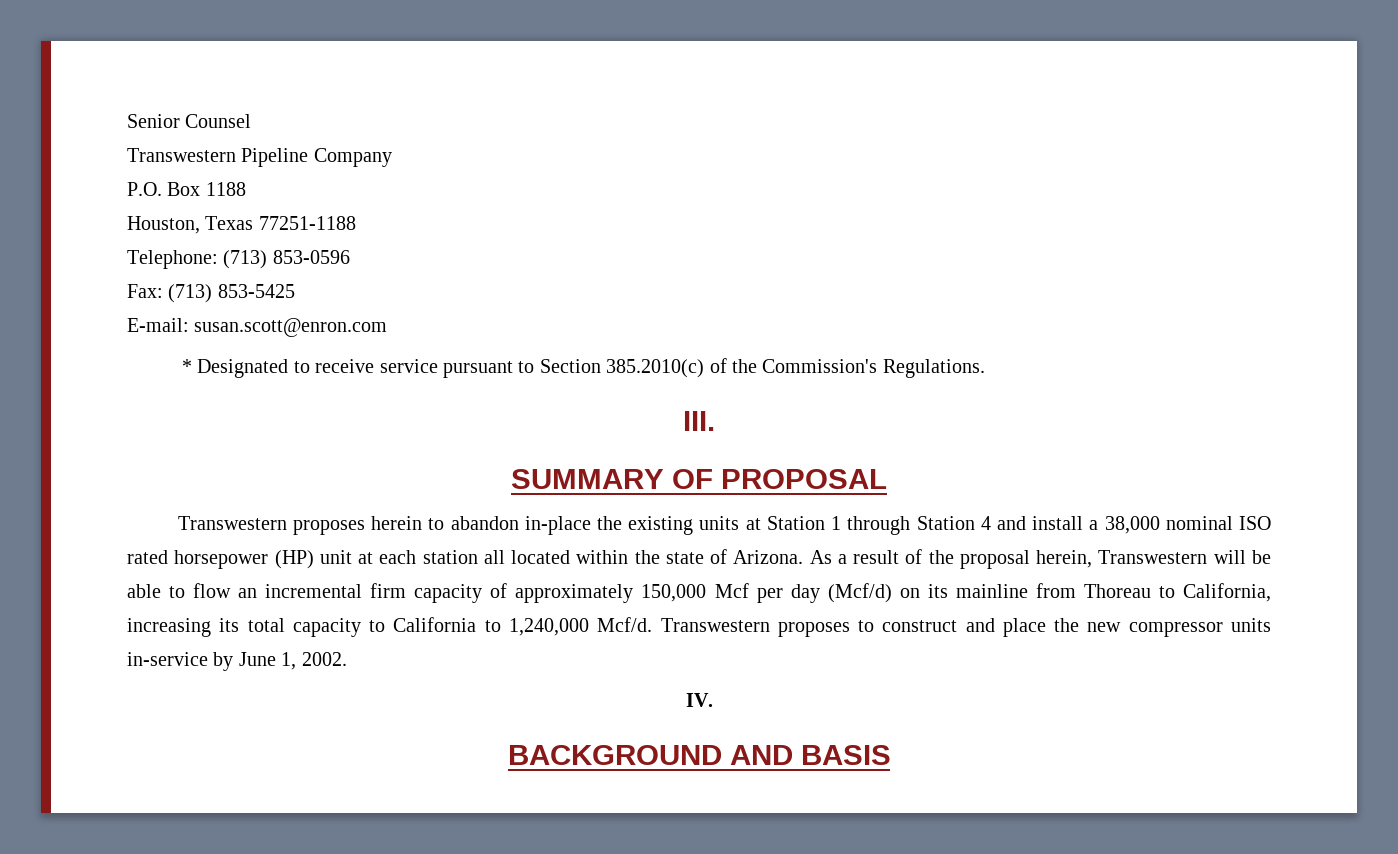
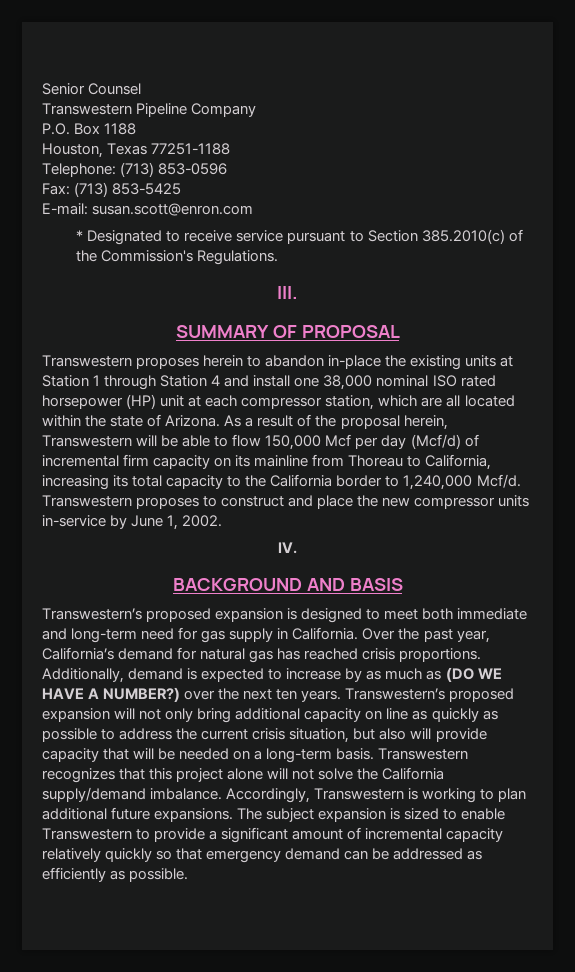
[1089,520,1099,530] a -> [294,377,320,387] one
[422,550,478,564] station -> [241,395,443,410] compressor station, which are
[238,583,634,603] an incremental firm capacity of approximately -> (262, 440) none
(892, 593) none -> [464,434,479,447] [42,454,211,469] of incremental firm capacity
[393,617,477,632] California -> [245,474,383,487] the California border
(891, 755) none -> [42,608,528,623] [42,627,490,643] [42,647,482,663] [42,667,502,683] [42,687,515,702] [42,708,498,723] [42,728,487,743] [42,748,469,763] [42,767,445,783] [42,787,527,803] [42,807,506,822] [42,827,504,843] [42,848,483,863] [42,867,189,882] // Transwestern’s proposed expansion is designed to meet both immediate and long-term need for gas supply in California. Over the past year, California’s demand for natural gas has reached crisis proportions. Additionally, demand is expected to increase by as much as (DO WE HAVE A NUMBER?) over the next ten years. Transwestern’s proposed expansion will not only bring additional capacity on line as quickly as possible to address the current crisis situation, but also will provide capacity that will be needed on a long-term basis. Transwestern recognizes that this project alone will not solve the California supply/demand imbalance. Accordingly, Transwestern is working to plan additional future expansions. The subject expansion is sized to enable Transwestern to provide a significant amount of incremental capacity relatively quickly so that emergency demand can be addressed as efficiently as possible.

